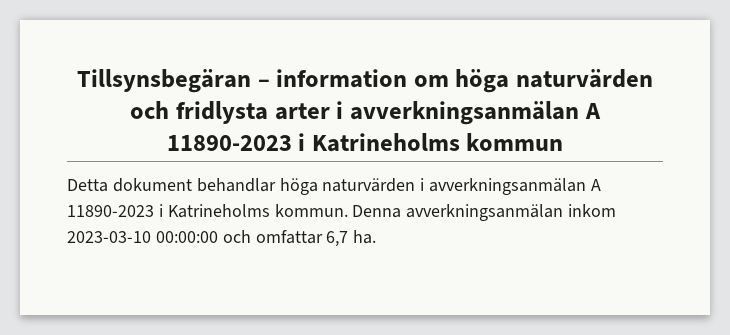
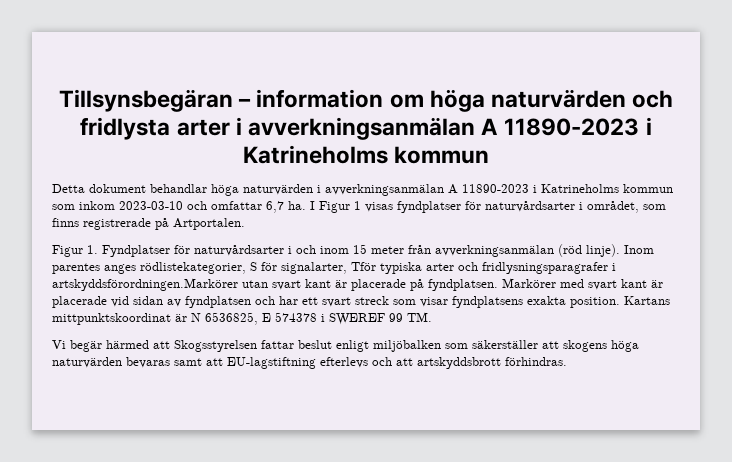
[274,204,564,221] kommun. Denna avverkningsanmälan -> [623,184,673,193] [52,204,75,210] kommun som
[155,231,218,243] 00:00:00 -> (183, 205) none
(377, 237) none -> [310,201,666,213] [52,218,245,230] [52,244,654,257] [52,262,616,274] [52,278,663,291] [52,296,670,308] [52,312,432,325] [52,340,639,352] [52,357,567,369] I Figur 1 visas fyndplatser för naturvårdsarter i området, som finns registrerade på Artportalen. // Figur 1. Fyndplatser för naturvårdsarter i och inom 15 meter från avverkningsanmälan (röd linje). Inom parentes anges rödlistekategorier, S för signalarter, Tför typiska arter och fridlysningsparagrafer i artskyddsförordningen.Markörer utan svart kant är placerade på fyndplatsen. Markörer med svart kant är placerade vid sidan av fyndplatsen och har ett svart streck som visar fyndplatsens exakta position. Kartans mittpunktskoordinat är N 6536825, E 574378 i SWEREF 99 TM. // Vi begär härmed att Skogsstyrelsen fattar beslut enligt miljöbalken som säkerställer att skogens höga naturvärden bevaras samt att EU-lagstiftning efterlevs och att artskyddsbrott förhindras.

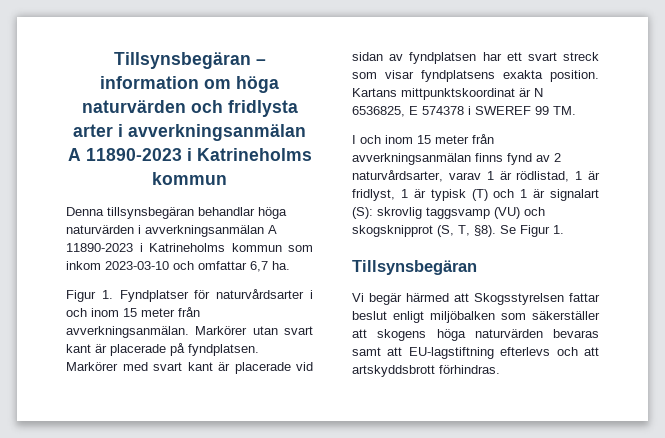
[52,184,146,193] Detta dokument -> [66,207,194,219] Denna tillsynsbegäran
[310,201,666,213] [52,218,245,230] I Figur 1 visas fyndplatser för naturvårdsarter i området, som finns registrerade på Artportalen. -> (290, 265) none
[435,244,654,257] [52,262,616,274] [52,278,238,291] avverkningsanmälan (röd linje). Inom parentes anges rödlistekategorier, S för signalarter, Tför typiska arter och fridlysningsparagrafer i artskyddsförordningen.Markörer -> [66,326,248,338] avverkningsanmälan. Markörer
[255,296,275,305] och -> (477, 58) none
(432, 317) none -> [352,134,494,144] [352,153,561,165] [352,170,600,182] [352,189,599,201] [352,207,545,219] [352,225,564,237] [352,260,477,275] // I och inom 15 meter från avverkningsanmälan finns fynd av 2 naturvårdsarter, varav 1 är rödlistad, 1 är fridlyst, 1 är typisk (T) och 1 är signalart (S): skrovlig taggsvamp (VU) och skogsknipprot (S, T, §8). Se Figur 1. // Tillsynsbegäran

